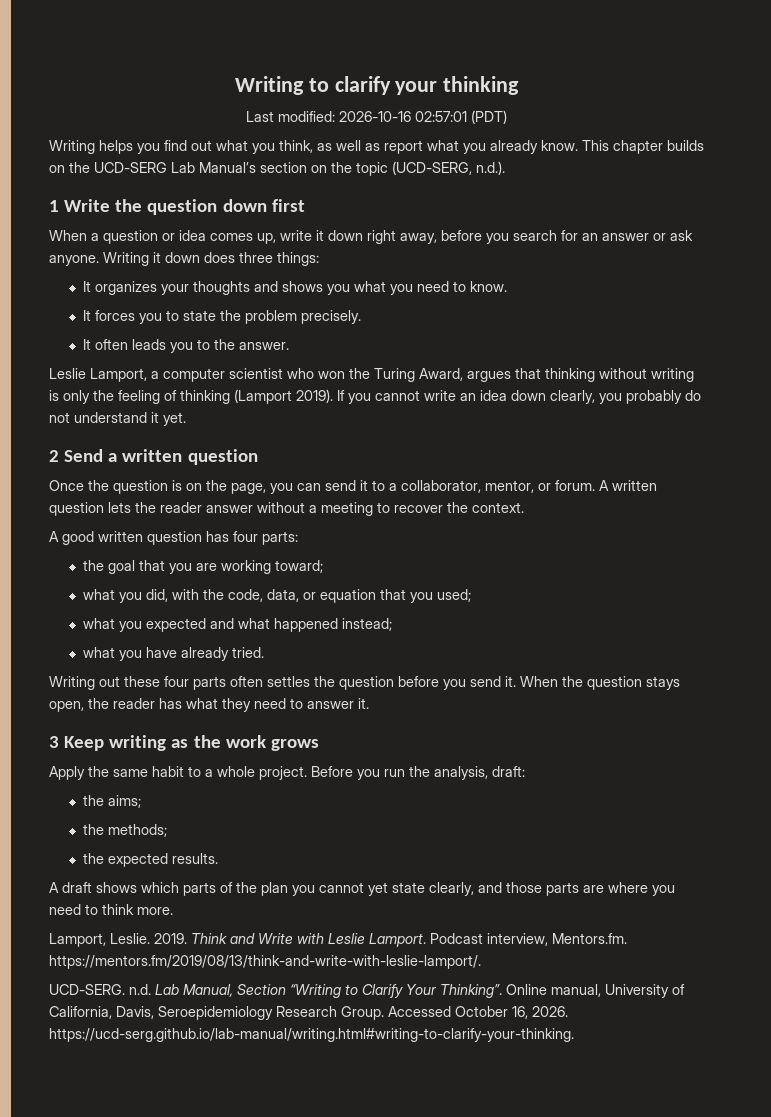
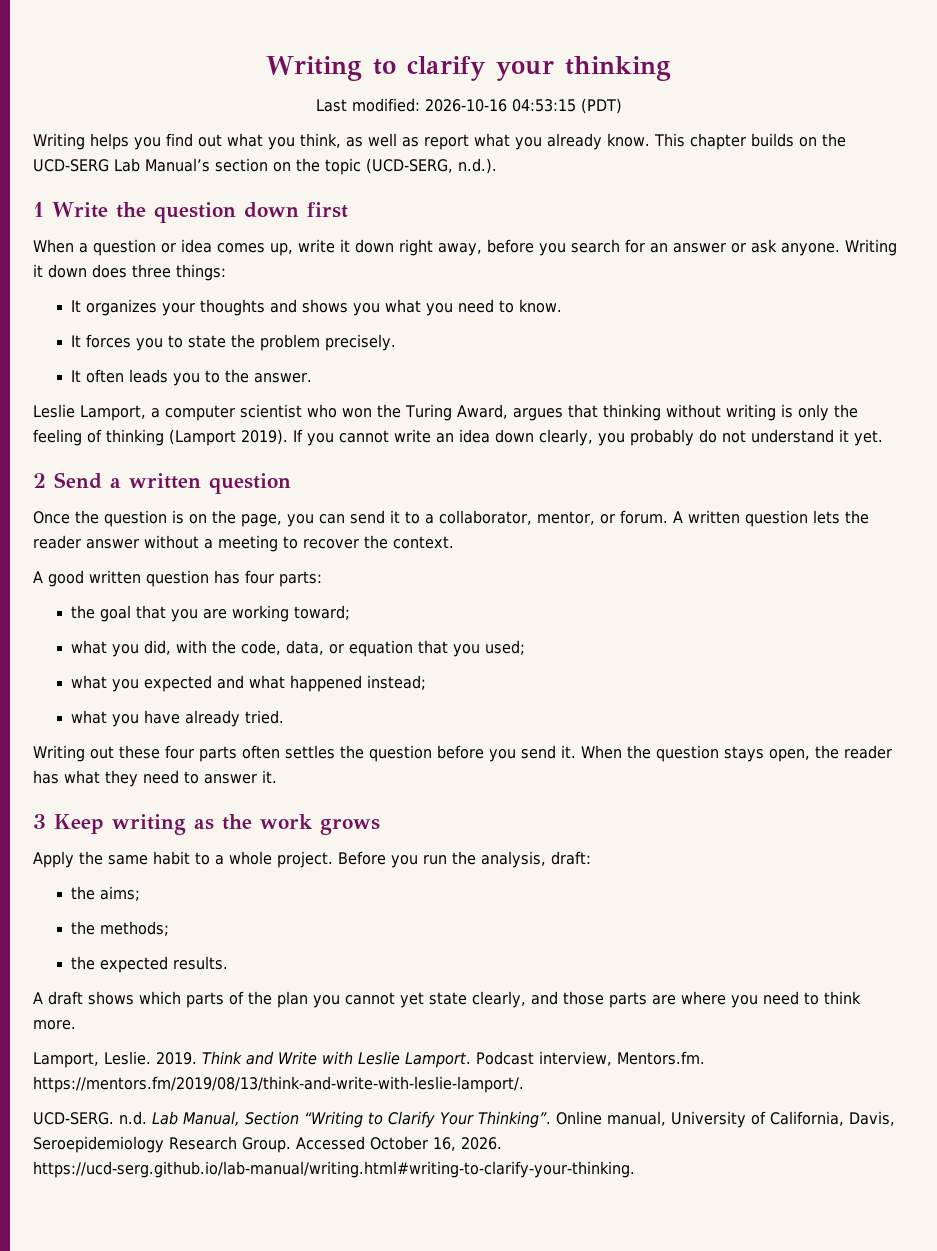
[415,111,467,122] 02:57:01 -> [511,99,576,112] 04:53:15

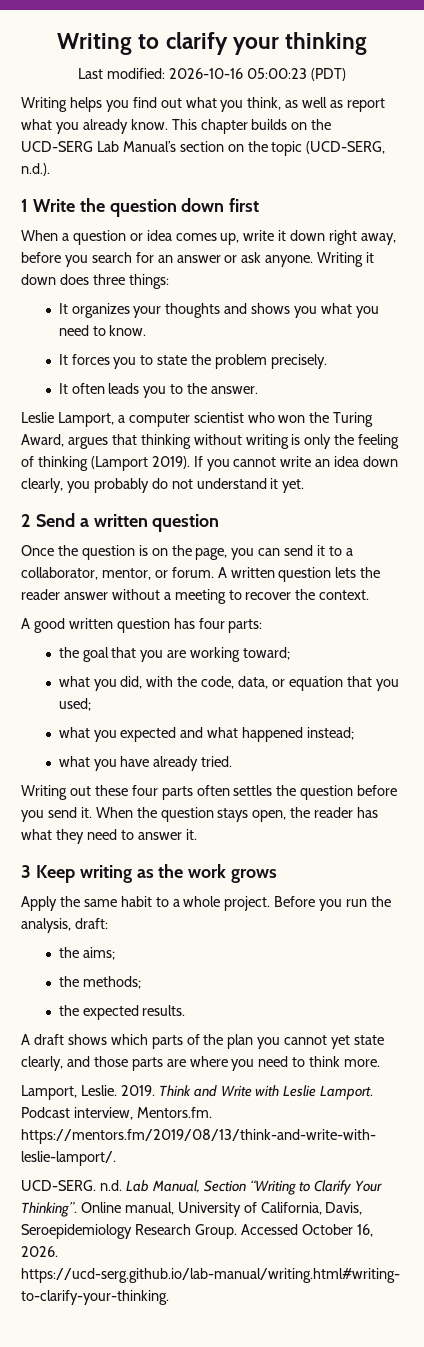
[511,99,576,112] 04:53:15 -> [246,68,307,79] 05:00:23

